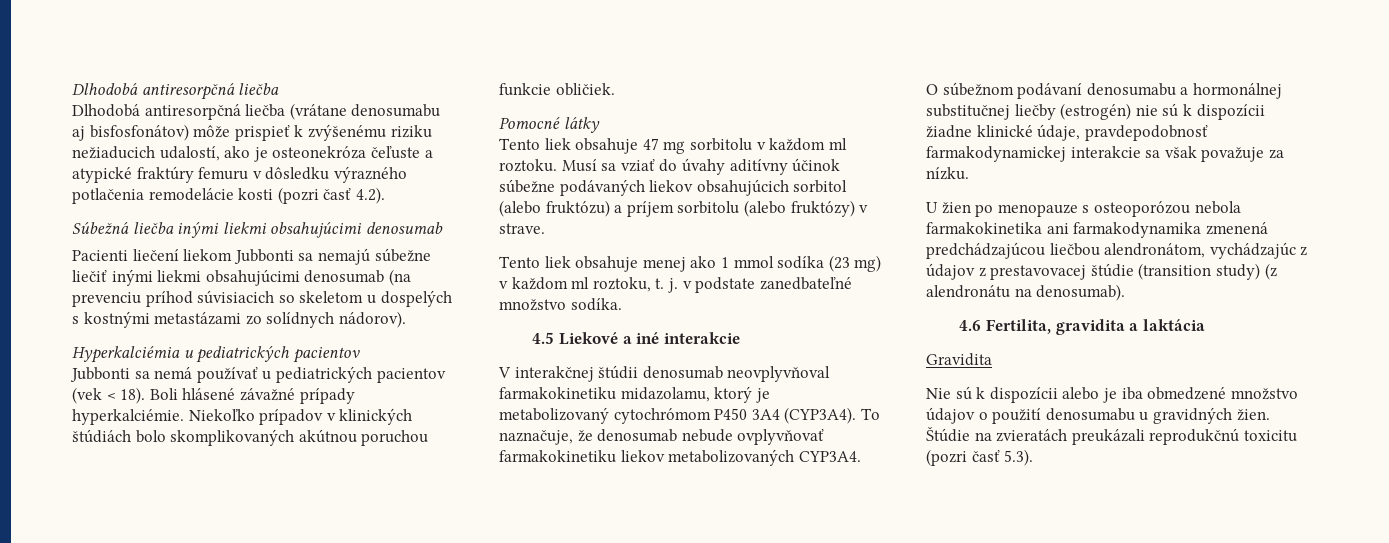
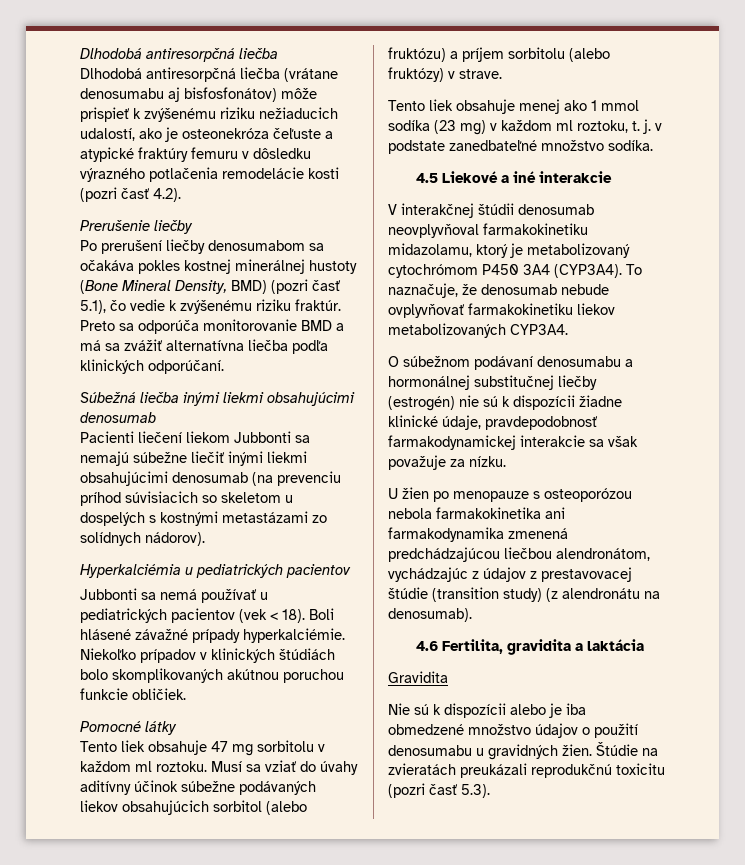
(385, 195) none -> [80,220,193,234] [80,239,324,254] [80,259,357,274] [80,279,341,294] [80,299,341,314] [80,319,344,334] [80,339,328,354] [80,359,224,374] // Prerušenie liečby // Po prerušení liečby denosumabom sa očakáva pokles kostnej minerálnej hustoty (Bone Mineral Density, BMD) (pozri časť 5.1), čo vedie k zvýšenému riziku fraktúr. Preto sa odporúča monitorovanie BMD a má sa zvážiť alternatívna liečba podľa klinických odporúčaní.

